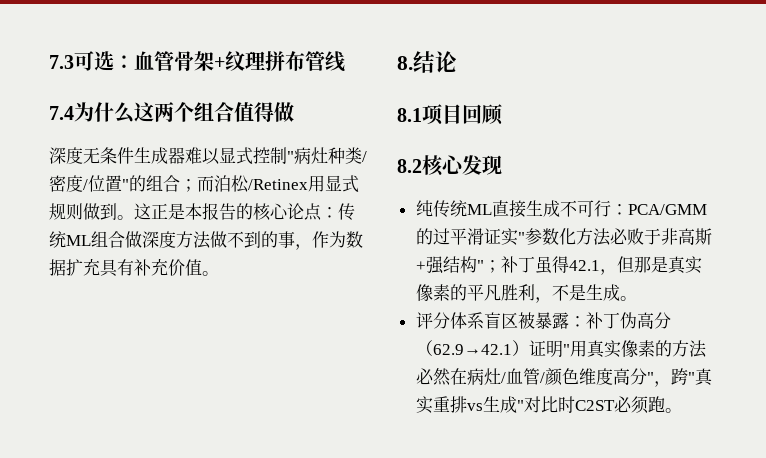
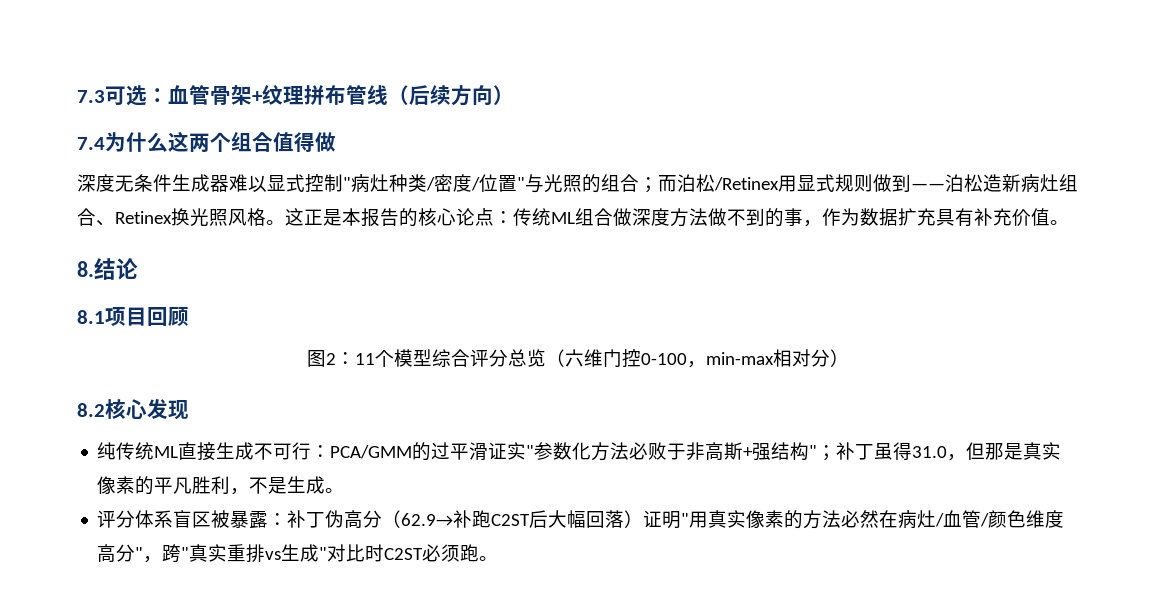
(345, 61) none -> [388,85,514,106] （后续方向）
(129, 184) none -> [525,174,582,193] 与光照
(117, 211) none -> [911,174,1078,193] [77,208,266,227] ——泊松造新病灶组合、Retinex换光照风格
(503, 114) none -> [306,349,849,368] // 图2：11个模型综合评分总览（六维门控0-100，min-max相对分）
[568,260,600,271] 42.1 -> [912,446,948,458] 31.0
[432,344,512,355] 62.9→42.1 -> [401,510,625,528] 62.9→补跑C2ST后大幅回落

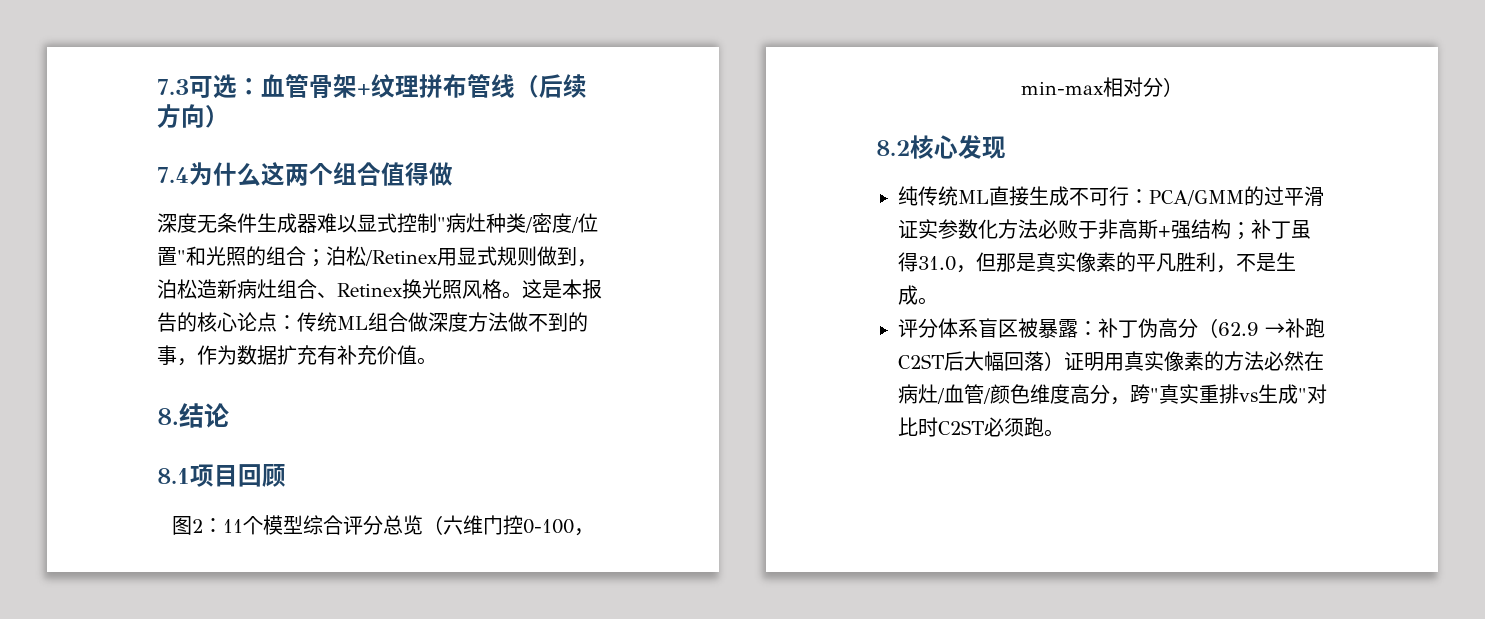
[525,174,544,193] 与 -> [186,246,206,266] 和
[658,175,677,192] 而 -> (326, 258) none
[911,183,945,190] —— -> [577,259,597,267] ，
[304,209,323,225] 正 -> (542, 289) none
[936,209,955,226] 具 -> (317, 355) none
[526,445,535,458] " -> (938, 229) none
[809,445,818,458] " -> (1231, 229) none
[401,513,454,526] 62.9→ -> [1218,322,1285,336] 62.9 →
[681,513,690,526] " -> (1104, 361) none
[135,547,144,560] " -> (1110, 394) none

